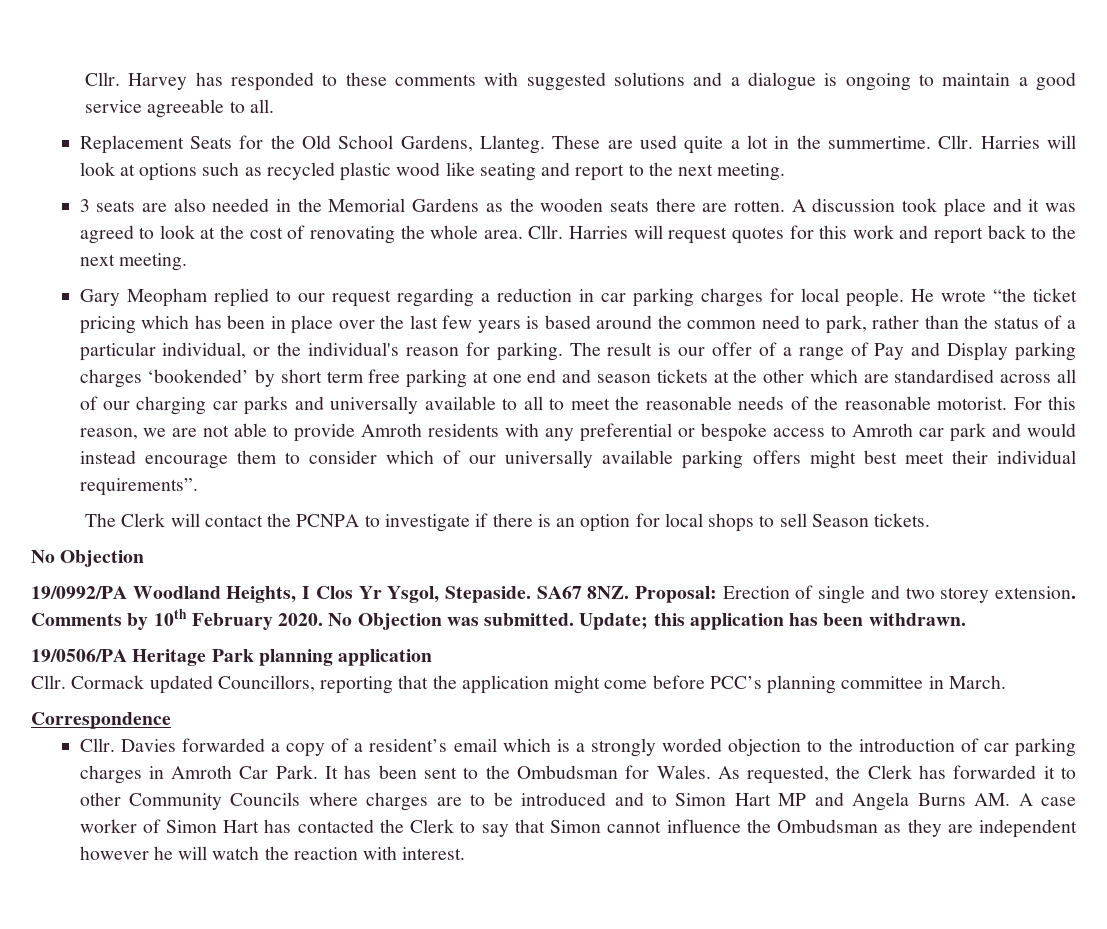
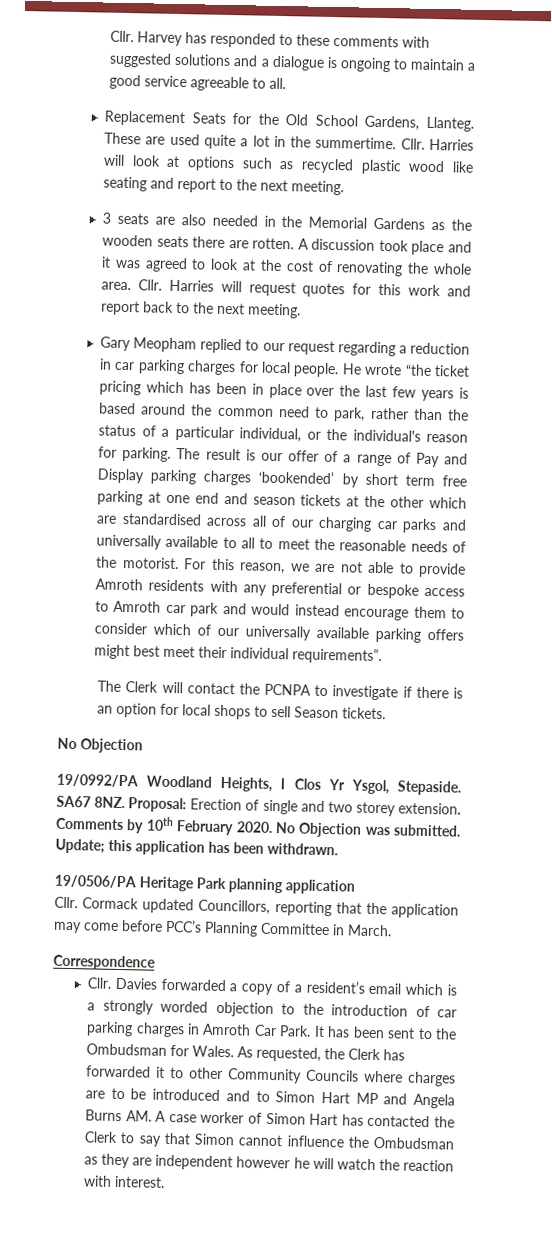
[844,396,931,410] reasonable -> (118, 562) none
[554,675,601,694] might -> [53,921,82,934] may
[767,675,924,694] planning committee -> [204,921,330,937] Planning Committee

